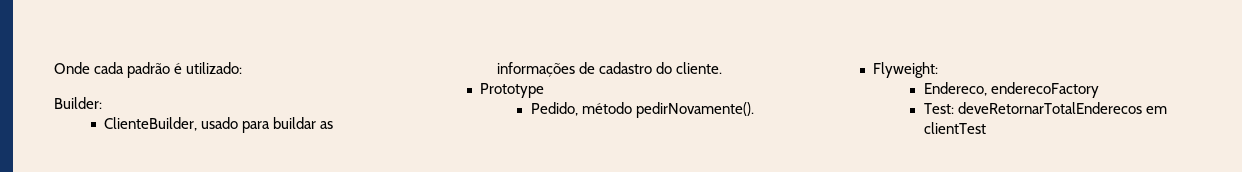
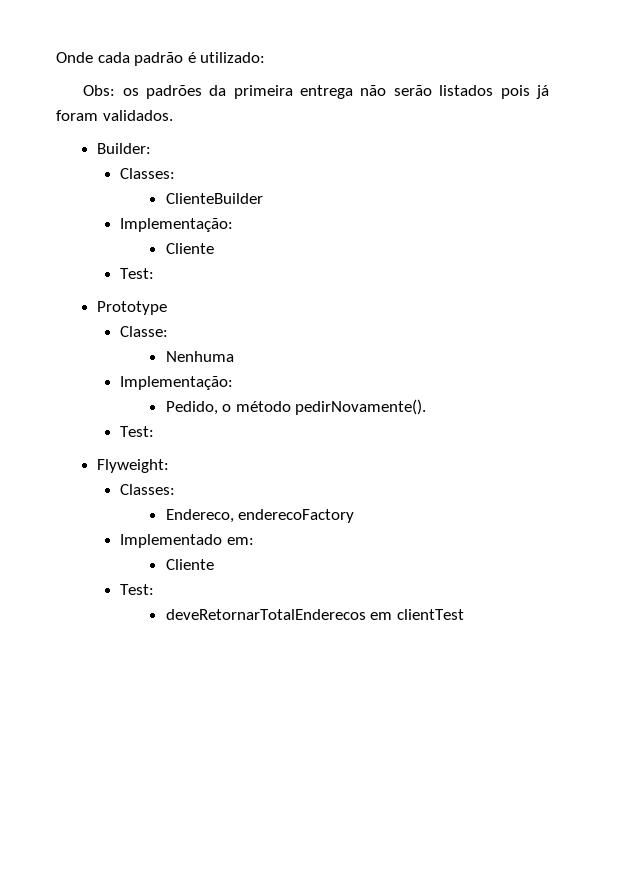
[54,97,102,109] [104,117,334,133] [497,62,723,77] [480,83,545,98] Builder: // ClienteBuilder, usado para buildar as informações de cadastro do cliente. // Prototype -> [83,85,549,99] [56,110,173,121] [97,143,152,154] [120,168,176,179] [165,193,263,204] [120,218,234,232] [165,243,214,254] [120,268,155,279] [97,301,168,315] [120,326,169,337] [165,351,234,362] [120,376,234,390] Obs: os padrões da primeira entrega não serão listados pois já foram validados. // Builder: // Classes: // ClienteBuilder // Implementação: // Cliente // Test: // Prototype // Classe: // Nenhuma // Implementação:
(578, 109) none -> [222,404,232,412] o
(754, 110) none -> [120,426,155,437] // Test:
(939, 70) none -> [120,484,176,495] // Classes:
[923,103,954,114] // Test: -> [120,534,254,548] [165,559,214,570] [120,584,155,595] // Implementado em: // Cliente // Test: //

